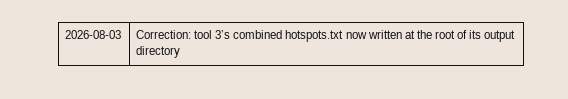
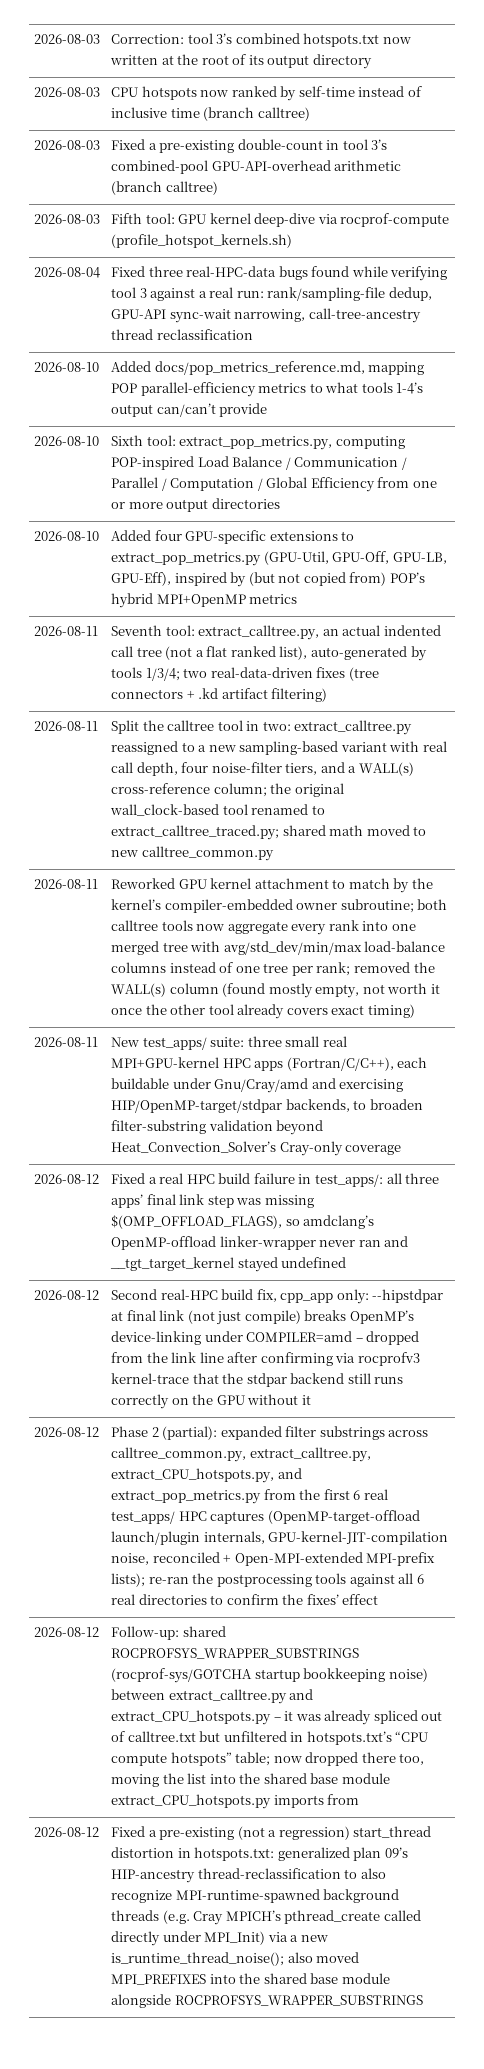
(181, 52) none -> [34,87,101,97] [111,86,422,101] [111,107,310,121] [34,140,101,150] [111,139,388,153] [111,160,402,174] [111,181,218,195] [34,214,101,224] [111,213,450,227] [111,234,293,248] [34,267,101,278] [111,266,448,281] [111,287,432,301] [111,308,421,323] [111,329,253,340] [34,362,100,372] [111,361,425,375] [111,382,424,397] [111,403,268,417] [34,436,100,446] [111,435,405,450] [111,456,407,470] [111,477,437,492] [111,498,280,512] [34,531,100,541] [111,530,355,544] [111,551,447,566] [111,572,425,587] [111,593,298,608] [34,626,99,636] [111,625,441,640] [111,646,427,661] [111,667,379,681] [111,688,328,702] [34,721,99,731] [111,720,413,735] [111,741,447,755] [111,762,414,776] [111,783,344,797] [110,804,325,816] [111,825,427,840] [111,846,274,861] [34,879,99,889] [111,878,433,893] [111,899,448,913] [111,920,416,935] [111,941,446,955] [111,962,435,976] [111,983,440,998] [111,1004,415,1019] [34,1037,99,1047] [111,1036,347,1050] [111,1057,428,1071] [111,1078,404,1093] [111,1099,423,1113] [111,1120,324,1135] [111,1141,402,1156] [34,1174,100,1184] [111,1173,440,1187] [111,1194,314,1208] [111,1215,375,1229] [111,1236,409,1250] [110,1257,347,1272] [34,1290,100,1300] [111,1289,444,1304] [111,1310,414,1325] [111,1331,420,1345] [111,1352,420,1366] [111,1373,404,1387] [111,1394,311,1409] [34,1427,100,1437] [111,1426,429,1440] [111,1447,371,1462] [111,1468,302,1483] [111,1489,388,1504] [111,1510,420,1524] [111,1531,449,1545] [111,1552,436,1566] [111,1573,424,1587] [111,1594,379,1605] [34,1627,100,1637] [111,1626,226,1640] [111,1648,360,1659] [111,1668,428,1683] [111,1689,314,1704] [111,1710,443,1725] [111,1731,429,1745] [111,1752,425,1766] [111,1773,390,1787] [111,1794,360,1809] [34,1827,100,1837] [111,1826,432,1840] [111,1847,408,1861] [111,1868,386,1883] [111,1889,400,1903] [111,1910,421,1925] [111,1931,328,1946] [111,1952,360,1966] [111,1973,390,1985] [111,1994,423,2008] // 2026-08-03 | CPU hotspots now ranked by self-time instead of inclusive time (branch calltree) // 2026-08-03 | Fixed a pre-existing double-count in tool 3’s combined-pool GPU-API-overhead arithmetic (branch calltree) // 2026-08-03 | Fifth tool: GPU kernel deep-dive via rocprof-compute (profile_hotspot_kernels.sh) // 2026-08-04 | Fixed three real-HPC-data bugs found while verifying tool 3 against a real run: rank/sampling-file dedup, GPU-API sync-wait narrowing, call-tree-ancestry thread reclassification // 2026-08-10 | Added docs/pop_metrics_reference.md, mapping POP parallel-efficiency metrics to what tools 1-4’s output can/can’t provide // 2026-08-10 | Sixth tool: extract_pop_metrics.py, computing POP-inspired Load Balance / Communication / Parallel / Computation / Global Efficiency from one or more output directories // 2026-08-10 | Added four GPU-specific extensions to extract_pop_metrics.py (GPU-Util, GPU-Off, GPU-LB, GPU-Eff), inspired by (but not copied from) POP’s hybrid MPI+OpenMP metrics // 2026-08-11 | Seventh tool: extract_calltree.py, an actual indented call tree (not a flat ranked list), auto-generated by tools 1/3/4; two real-data-driven fixes (tree connectors + .kd artifact filtering) // 2026-08-11 | Split the calltree tool in two: extract_calltree.py reassigned to a new sampling-based variant with real call depth, four noise-filter tiers, and a WALL(s) cross-reference column; the original wall_clock-based tool renamed to extract_calltree_traced.py; shared math moved to new calltree_common.py // 2026-08-11 | Reworked GPU kernel attachment to match by the kernel’s compiler-embedded owner subroutine; both calltree tools now aggregate every rank into one merged tree with avg/std_dev/min/max load-balance columns instead of one tree per rank; removed the WALL(s) column (found mostly empty, not worth it once the other tool already covers exact timing) // 2026-08-11 | New test_apps/ suite: three small real MPI+GPU-kernel HPC apps (Fortran/C/C++), each buildable under Gnu/Cray/amd and exercising HIP/OpenMP-target/stdpar backends, to broaden filter-substring validation beyond Heat_Convection_Solver’s Cray-only coverage // 2026-08-12 | Fixed a real HPC build failure in test_apps/: all three apps’ final link step was missing $(OMP_OFFLOAD_FLAGS), so amdclang’s OpenMP-offload linker-wrapper never ran and __tgt_target_kernel stayed undefined // 2026-08-12 | Second real-HPC build fix, cpp_app only: --hipstdpar at final link (not just compile) breaks OpenMP’s device-linking under COMPILER=amd – dropped from the link line after confirming via rocprofv3 kernel-trace that the stdpar backend still runs correctly on the GPU without it // 2026-08-12 | Phase 2 (partial): expanded filter substrings across calltree_common.py, extract_calltree.py, extract_CPU_hotspots.py, and extract_pop_metrics.py from the first 6 real test_apps/ HPC captures (OpenMP-target-offload launch/plugin internals, GPU-kernel-JIT-compilation noise, reconciled + Open-MPI-extended MPI-prefix lists); re-ran the postprocessing tools against all 6 real directories to confirm the fixes’ effect // 2026-08-12 | Follow-up: shared ROCPROFSYS_WRAPPER_SUBSTRINGS (rocprof-sys/GOTCHA startup bookkeeping noise) between extract_calltree.py and extract_CPU_hotspots.py – it was already spliced out of calltree.txt but unfiltered in hotspots.txt’s “CPU compute hotspots” table; now dropped there too, moving the list into the shared base module extract_CPU_hotspots.py imports from // 2026-08-12 | Fixed a pre-existing (not a regression) start_thread distortion in hotspots.txt: generalized plan 09’s HIP-ancestry thread-reclassification to also recognize MPI-runtime-spawned background threads (e.g. Cray MPICH’s pthread_create called directly under MPI_Init) via a new is_runtime_thread_noise(); also moved MPI_PREFIXES into the shared base module alongside ROCPROFSYS_WRAPPER_SUBSTRINGS

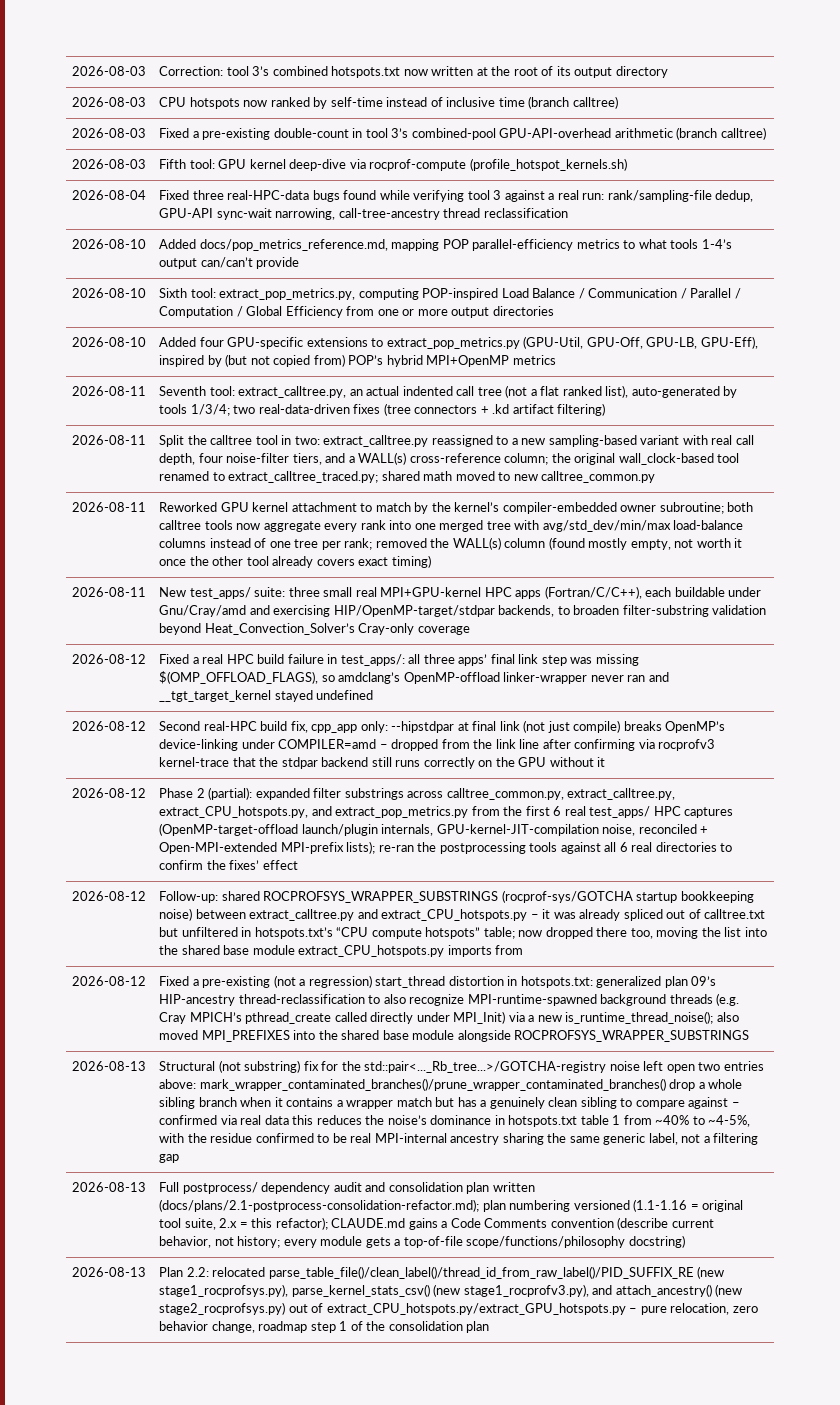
(423, 2000) none -> [72,1061,147,1071] [159,1060,764,1073] [159,1078,743,1091] [159,1097,740,1109] [159,1115,751,1127] [159,1133,759,1145] [159,1154,180,1163] [72,1182,147,1192] [159,1182,535,1194] [159,1199,744,1212] [159,1217,714,1230] [159,1235,685,1248] [72,1267,147,1277] [159,1266,725,1279] [159,1284,743,1297] [159,1302,758,1315] [159,1321,490,1333] // 2026-08-13 | Structural (not substring) fix for the std::pair<..._Rb_tree...>/GOTCHA-registry noise left open two entries above: mark_wrapper_contaminated_branches()/prune_wrapper_contaminated_branches() drop a whole sibling branch when it contains a wrapper match but has a genuinely clean sibling to compare against – confirmed via real data this reduces the noise’s dominance in hotspots.txt table 1 from ~40% to ~4-5%, with the residue confirmed to be real MPI-internal ancestry sharing the same generic label, not a filtering gap // 2026-08-13 | Full postprocess/ dependency audit and consolidation plan written (docs/plans/2.1-postprocess-consolidation-refactor.md); plan numbering versioned (1.1-1.16 = original tool suite, 2.x = this refactor); CLAUDE.md gains a Code Comments convention (describe current behavior, not history; every module gets a top-of-file scope/functions/philosophy docstring) // 2026-08-13 | Plan 2.2: relocated parse_table_file()/clean_label()/thread_id_from_raw_label()/PID_SUFFIX_RE (new stage1_rocprofsys.py), parse_kernel_stats_csv() (new stage1_rocprofv3.py), and attach_ancestry() (new stage2_rocprofsys.py) out of extract_CPU_hotspots.py/extract_GPU_hotspots.py – pure relocation, zero behavior change, roadmap step 1 of the consolidation plan

